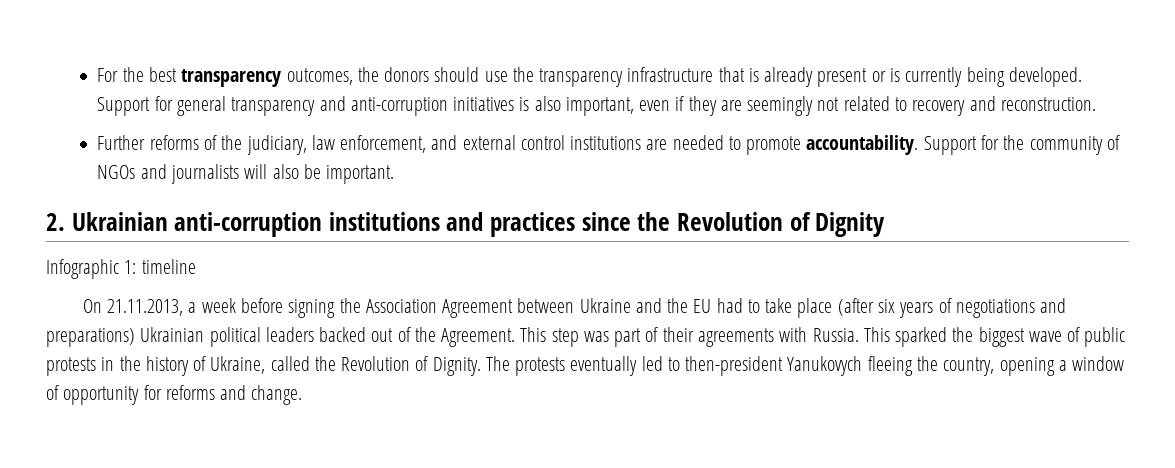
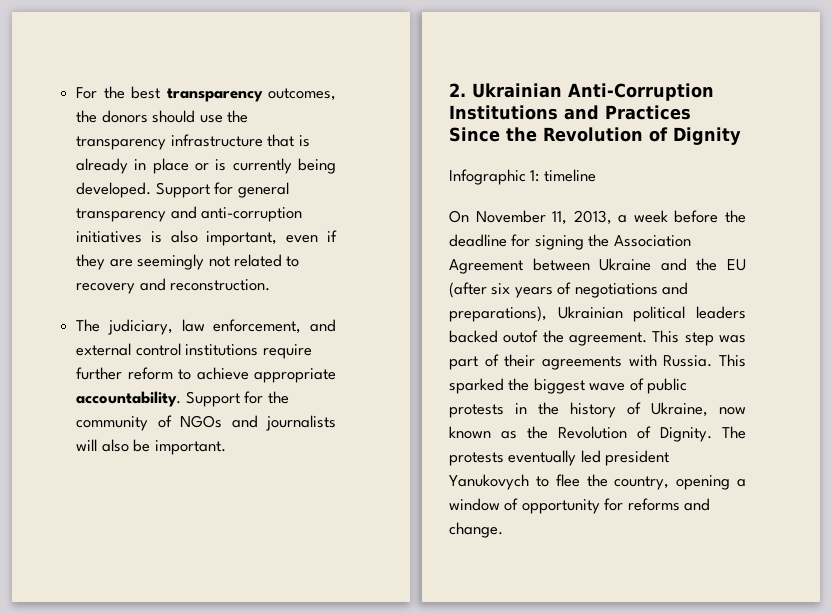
[817,68,868,87] present -> [134,158,189,174] in place
[97,135,243,150] Further reforms of the -> [76,319,101,332] The
[646,135,802,155] are needed to promote -> [262,344,312,359] [76,367,336,383] require further reform to achieve appropriate
[174,212,631,237] anti-corruption institutions and practices since -> [568,83,714,101] [449,105,691,120] [449,127,500,142] Anti-Corruption Institutions and Practices Since
[107,298,283,316] 21.11.2013, a week before -> [475,210,746,225] [449,234,531,247] November 11, 2013, a week before the deadline for
[716,298,833,318] had to take place -> (746, 265) none
[46,328,135,347] preparations) -> [449,306,547,322] preparations),
[371,327,516,347] out of the Agreement. -> [503,330,647,346] outof the agreement.
[270,356,310,371] called -> [719,407,746,415] [449,426,517,439] now known as
[667,356,913,376] to then-president Yanukovych fleeing -> [605,450,670,466] [449,474,580,490] president Yanukovych to flee

